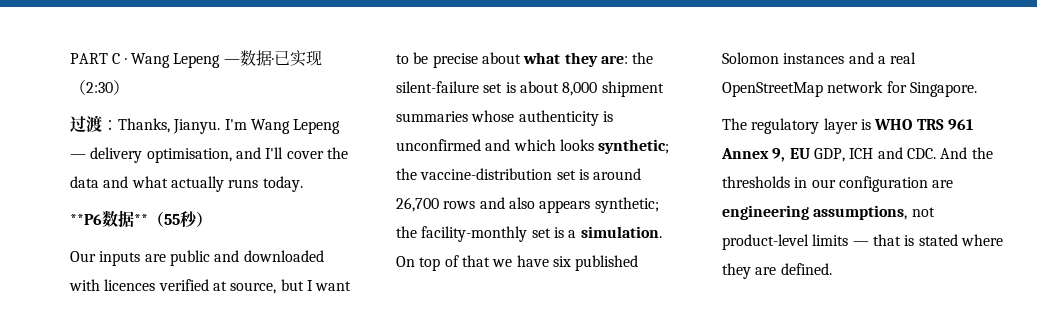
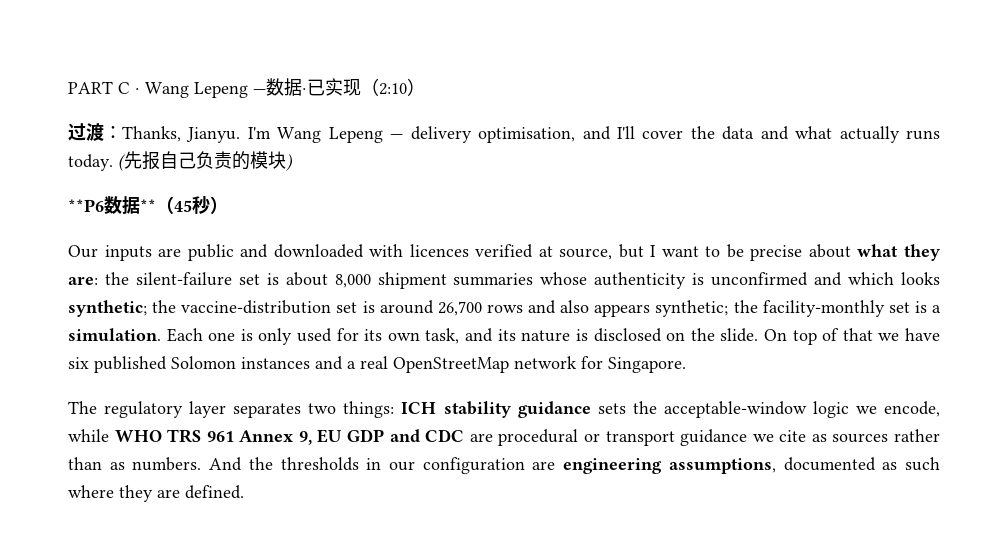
[86,82,113,93] 2:30 -> [379,83,407,95] 2:10
(303, 184) none -> [118,151,292,171] (先报自己负责的模块)
[164,214,180,225] 55 -> [174,200,192,212] 45
(662, 232) none -> [166,328,759,345] Each one is only used for its own task, and its nature is disclosed on the slide.
[860,119,871,130] is -> [233,401,940,418] [68,429,109,442] separates two things: ICH stability guidance sets the acceptable-window logic we encode, while
[813,147,936,162] GDP, ICH and CDC. -> [347,429,940,446] [68,457,202,471] GDP and CDC are procedural or transport guidance we cite as sources rather than as numbers.
[911,207,935,217] [722,234,958,250] not product-level limits — that is stated -> [783,457,940,471] documented as such

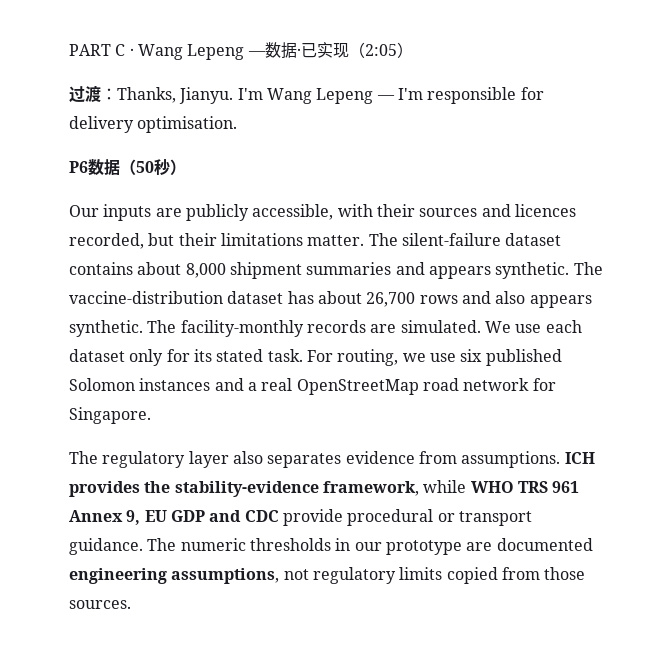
[379,83,407,95] 2:10 -> [364,44,397,56] 2:05
[410,126,940,143] [68,151,292,171] [68,196,228,214] [68,244,940,261] [68,272,940,289] [68,300,434,317] delivery optimisation, and I'll cover the data and what actually runs today. (先报自己负责的模块) // **P6数据**（45秒） // Our inputs are public and downloaded with licences verified at source, but I want to be precise about what they are: the silent-failure set is about 8,000 shipment summaries whose authenticity is unconfirmed and which looks synthetic; the vaccine-distribution set is around -> [397,87,544,104] [69,116,238,133] [69,159,186,176] [69,204,576,221] [69,233,562,249] [69,262,603,279] [69,291,362,304] I'm responsible for delivery optimisation. // P6数据（50秒） // Our inputs are publicly accessible, with their sources and licences recorded, but their limitations matter. The silent-failure dataset contains about 8,000 shipment summaries and appears synthetic. The vaccine-distribution dataset has about
[655,300,941,317] [68,328,940,345] synthetic; the facility-monthly set is a simulation. Each one is only used for its own task, and its nature is disclosed on the slide. On top of that we have -> [69,320,582,337] [69,349,456,366] synthetic. The facility-monthly records are simulated. We use each dataset only for its stated task. For routing, we use
(509, 365) none -> [422,378,459,391] road
[233,401,940,418] separates two things: ICH stability guidance sets the acceptable-window logic we encode, -> [232,451,595,468] [69,481,419,497] also separates evidence from assumptions. ICH provides the stability-evidence framework,
[469,433,493,442] are -> [282,509,343,526] provide
[680,429,940,446] [68,457,940,474] [68,485,244,502] guidance we cite as sources rather than as numbers. And the thresholds in our configuration are engineering assumptions, documented as such where they are defined. -> [69,538,593,555] [69,567,586,584] [69,600,131,609] guidance. The numeric thresholds in our prototype are documented engineering assumptions, not regulatory limits copied from those sources.

